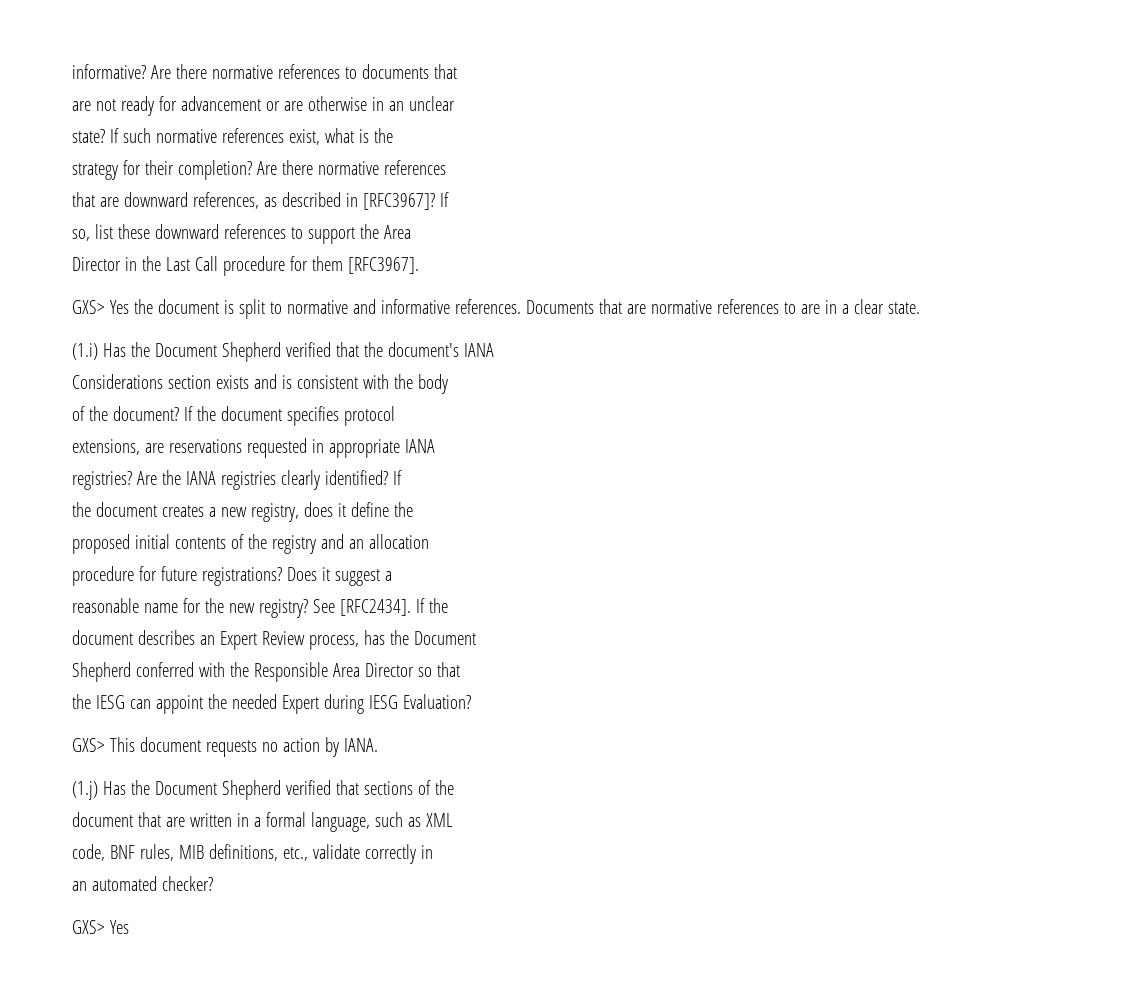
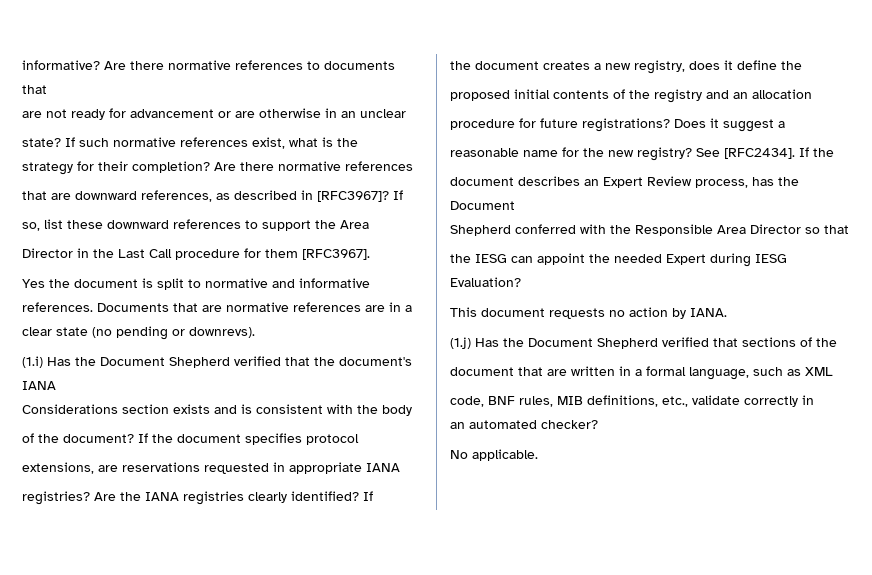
[72,300,105,314] GXS> -> (370, 254) none
[783,302,796,314] to -> (361, 307) none
[887,302,920,314] state. -> [56,326,255,340] state (no pending or downrevs).
[72,738,105,752] GXS> -> (521, 282) none
[72,920,129,934] GXS> Yes -> [450,449,538,461] No applicable.

